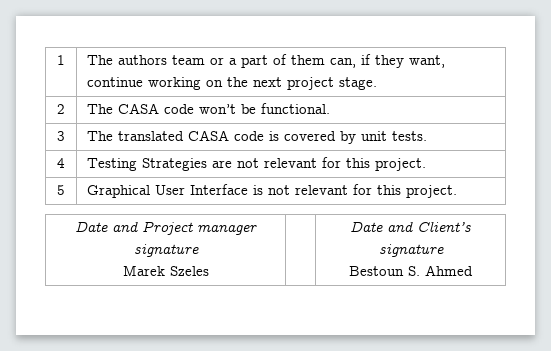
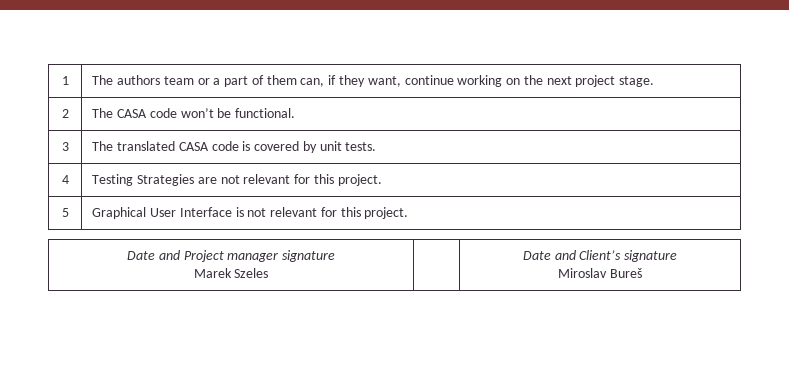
[349,265,473,276] Bestoun S. Ahmed -> [558,268,642,278] Miroslav Bureš

